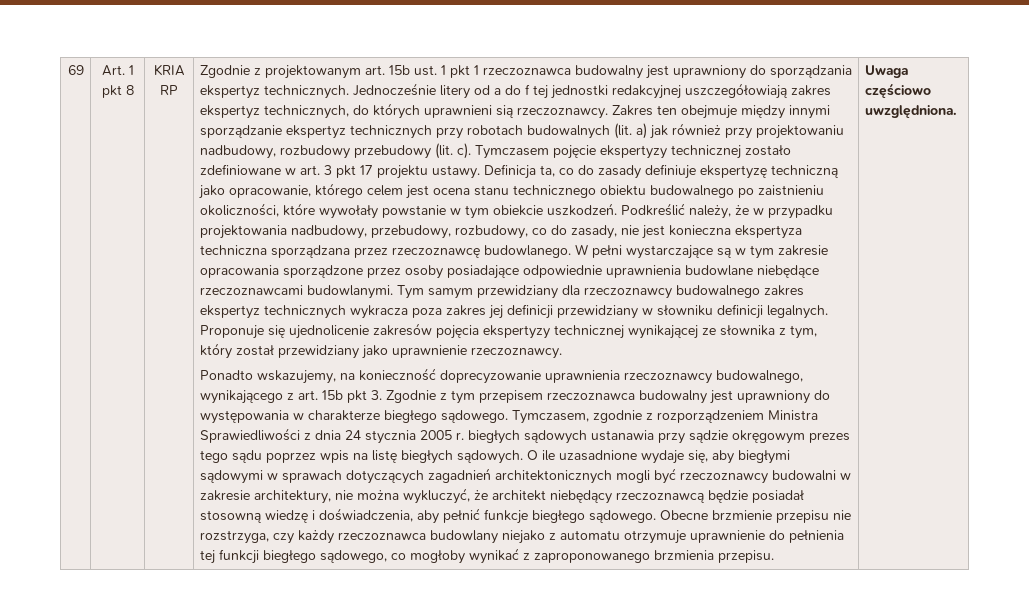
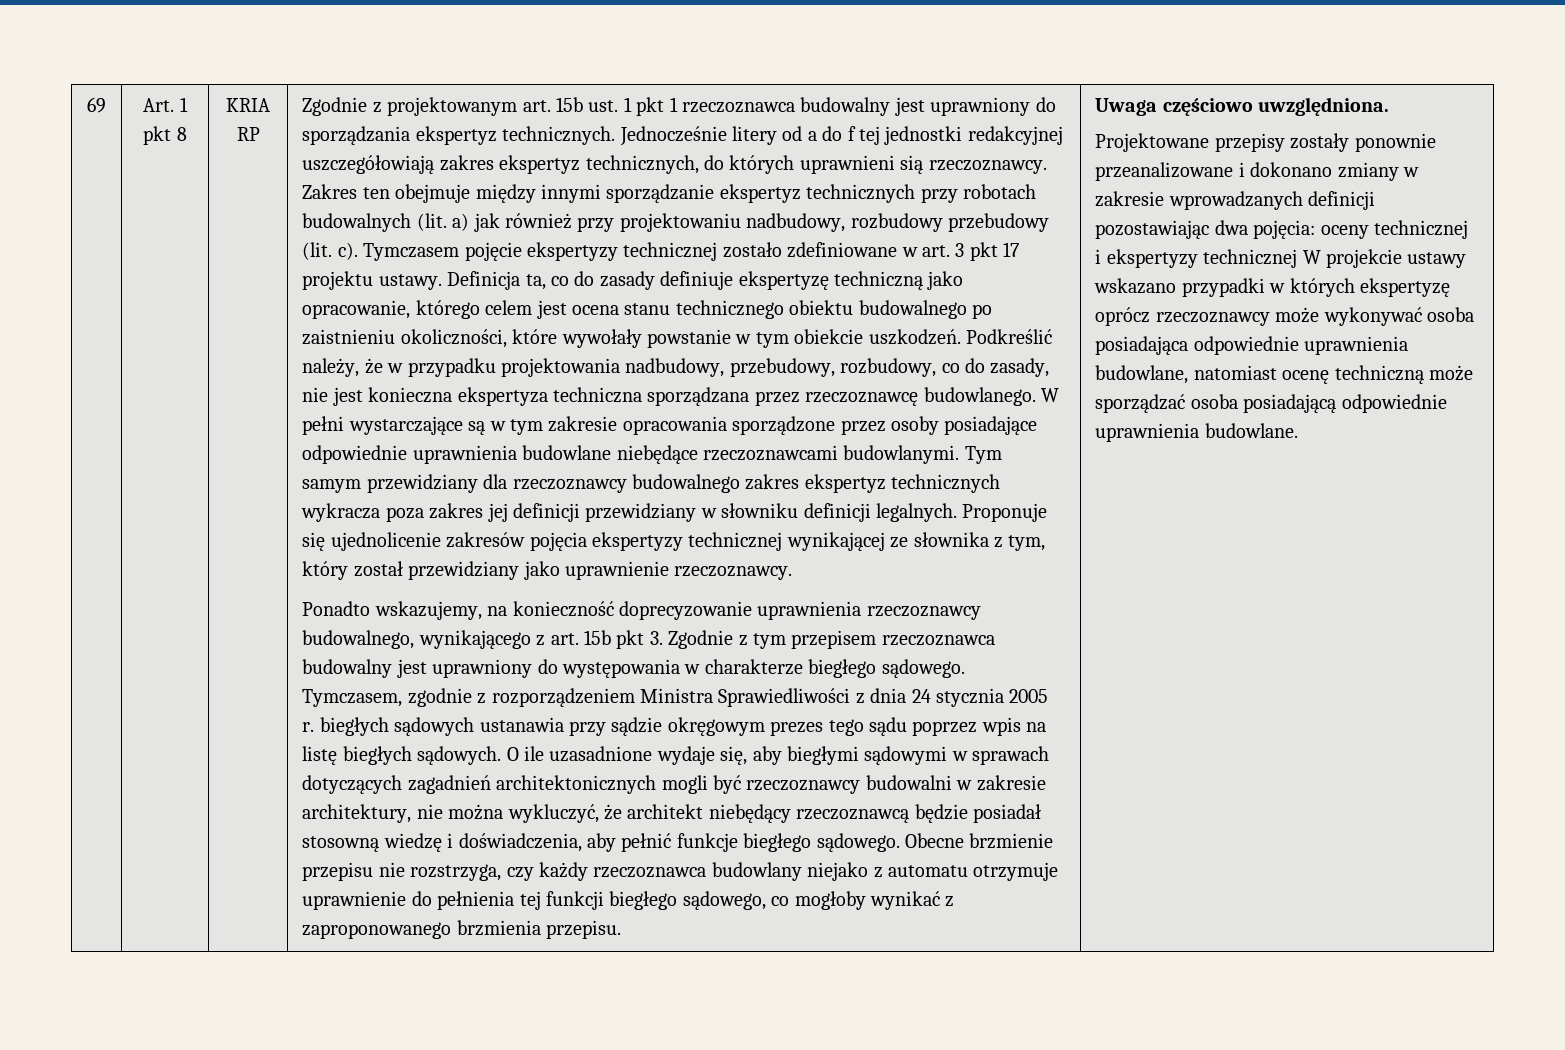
(957, 111) none -> [1095,133,1436,152] [1095,162,1420,181] [1095,191,1376,210] [1095,220,1469,239] [1095,249,1467,268] [1094,278,1451,297] [1095,307,1475,326] [1095,336,1409,355] [1095,365,1474,384] [1095,394,1447,413] [1095,423,1298,442] // Projektowane przepisy zostały ponownie przeanalizowane i dokonano zmiany w zakresie wprowadzanych definicji pozostawiając dwa pojęcia: oceny technicznej i ekspertyzy technicznej W projekcie ustawy wskazano przypadki w których ekspertyzę oprócz rzeczoznawcy może wykonywać osoba posiadająca odpowiednie uprawnienia budowlane, natomiast ocenę techniczną może sporządzać osoba posiadającą odpowiednie uprawnienia budowlane.

